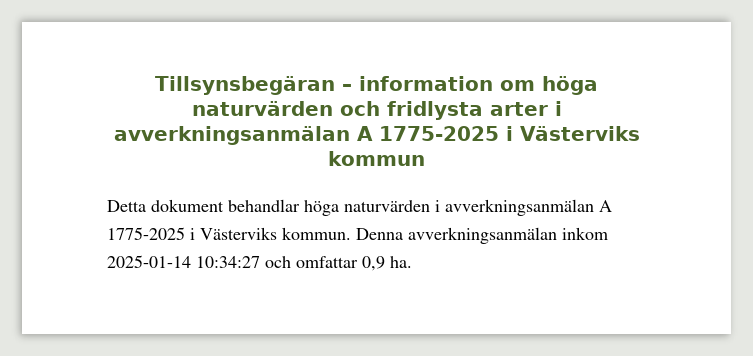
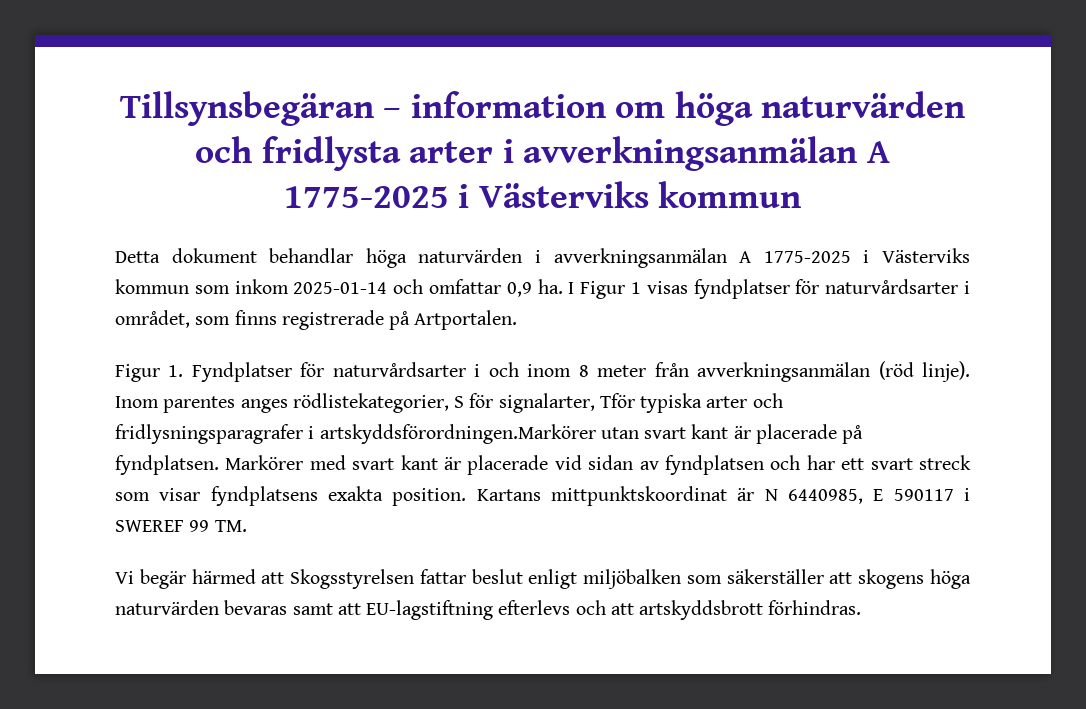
[282,227,557,244] kommun. Denna avverkningsanmälan -> [115,279,230,294] kommun som
[196,256,260,268] 10:34:27 -> (388, 288) none
(412, 262) none -> [568,279,970,299] [115,310,518,330] [115,361,970,382] [115,393,783,413] [115,424,864,444] [115,455,971,475] [115,486,971,506] [115,520,247,532] [115,569,972,589] [115,600,862,620] I Figur 1 visas fyndplatser för naturvårdsarter i området, som finns registrerade på Artportalen. // Figur 1. Fyndplatser för naturvårdsarter i och inom 8 meter från avverkningsanmälan (röd linje). Inom parentes anges rödlistekategorier, S för signalarter, Tför typiska arter och fridlysningsparagrafer i artskyddsförordningen.Markörer utan svart kant är placerade på fyndplatsen. Markörer med svart kant är placerade vid sidan av fyndplatsen och har ett svart streck som visar fyndplatsens exakta position. Kartans mittpunktskoordinat är N 6440985, E 590117 i SWEREF 99 TM. // Vi begär härmed att Skogsstyrelsen fattar beslut enligt miljöbalken som säkerställer att skogens höga naturvärden bevaras samt att EU-lagstiftning efterlevs och att artskyddsbrott förhindras.

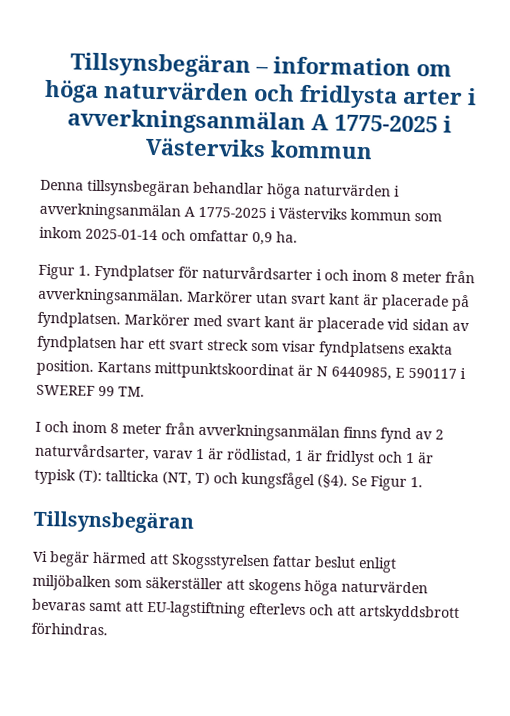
[115,248,257,263] Detta dokument -> [40,179,190,197] Denna tillsynsbegäran
[568,279,970,299] [115,310,518,330] I Figur 1 visas fyndplatser för naturvårdsarter i området, som finns registrerade på Artportalen. -> (298, 237) none
[697,361,970,382] [115,393,783,413] [115,424,596,444] avverkningsanmälan (röd linje). Inom parentes anges rödlistekategorier, S för signalarter, Tför typiska arter och fridlysningsparagrafer i artskyddsförordningen.Markörer -> [38,287,253,306] avverkningsanmälan. Markörer
[770,455,801,470] och -> (117, 344) none
(247, 526) none -> [35,420,444,444] [35,443,434,467] [34,468,423,491] [33,509,195,534] // I och inom 8 meter från avverkningsanmälan finns fynd av 2 naturvårdsarter, varav 1 är rödlistad, 1 är fridlyst och 1 är typisk (T): tallticka (NT, T) och kungsfågel (§4). Se Figur 1. // Tillsynsbegäran

